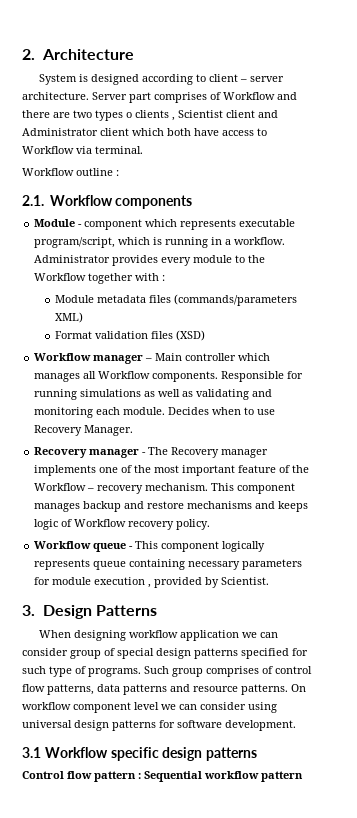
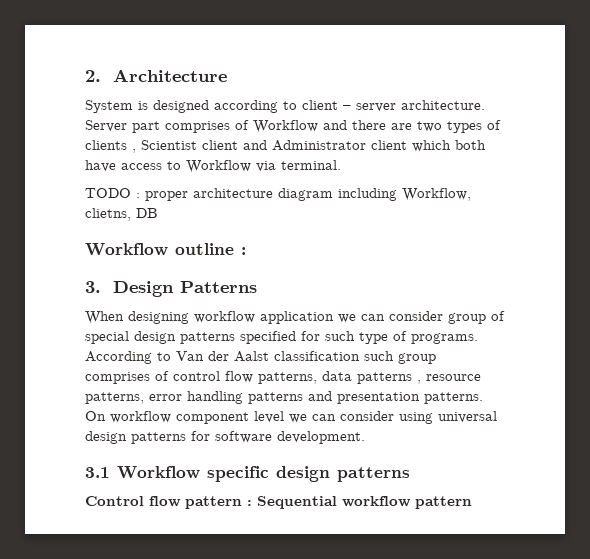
[126,112,132,118] o -> [487,120,501,130] of
[22,168,119,176] [22,195,193,209] [34,219,296,230] [34,237,286,248] [34,255,266,266] [34,273,166,284] [55,294,298,306] [55,312,84,323] [55,330,206,341] [34,353,271,364] [34,371,304,382] [34,389,273,400] [34,407,276,418] [34,425,134,436] [34,447,269,458] [34,465,310,476] [34,483,296,494] [34,501,309,512] [34,519,211,530] [34,541,266,552] [34,559,303,570] [34,577,270,588] Workflow outline : // 2.1. Workflow components // Module - component which represents executable program/script, which is running in a workflow. Administrator provides every module to the Workflow together with : // Module metadata files (commands/parameters XML) // Format validation files (XSD) // Workflow manager – Main controller which manages all Workflow components. Responsible for running simulations as well as validating and monitoring each module. Decides when to use Recovery Manager. // Recovery manager - The Recovery manager implements one of the most important feature of the Workflow – recovery mechanism. This component manages backup and restore mechanisms and keeps logic of Workflow recovery policy. // Workflow queue - This component logically represents queue containing necessary parameters for module execution , provided by Scientist. -> [85,188,471,201] [85,208,158,221] [85,243,246,256] TODO : proper architecture diagram including Workflow, clietns, DB // Workflow outline :
[144,666,169,674] Such -> [85,351,394,364] According to Van der Aalst classification such
[170,684,238,692] and resource -> [417,374,481,384] [85,391,420,404] , resource patterns, error handling patterns and presentation

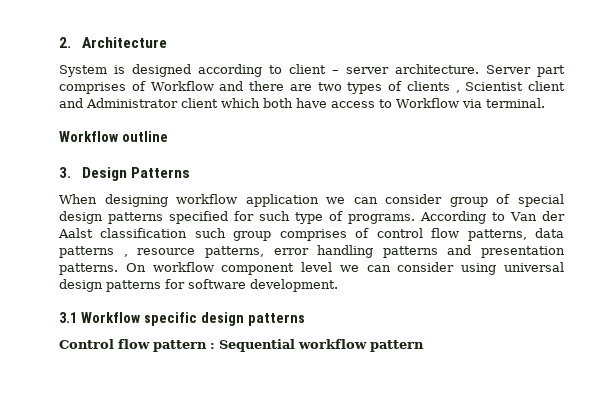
[85,188,471,201] [85,208,158,221] // TODO : proper architecture diagram including Workflow, clietns, DB -> (545, 103) none
[241,247,246,255] : -> (168, 136) none

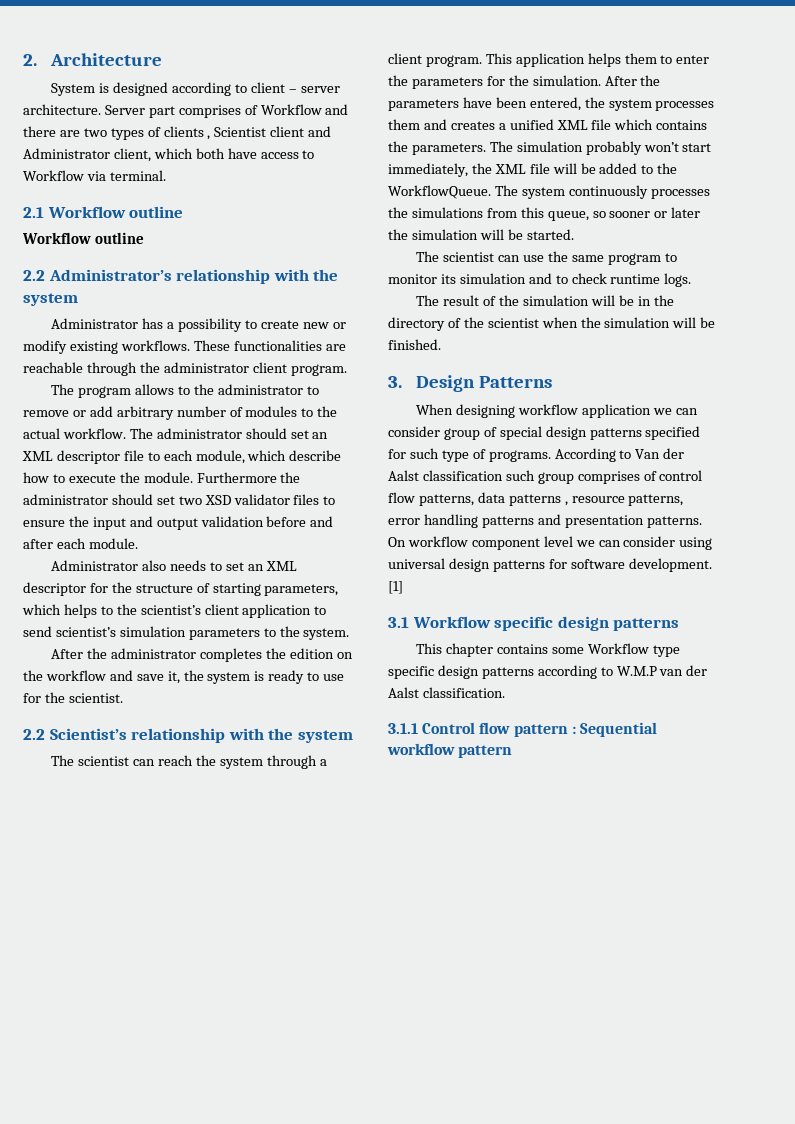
[181,98,218,108] client -> [113,148,151,162] client,
[59,131,168,142] Workflow outline -> [23,206,184,218] [22,232,144,244] [23,269,339,284] [23,293,78,306] [51,318,346,332] [23,340,346,354] [23,362,347,376] [51,384,319,398] [23,406,338,420] [23,428,329,439] [22,450,342,464] [23,472,301,483] [23,494,336,505] [23,516,334,530] [23,538,138,549] [51,560,297,571] [23,582,339,596] [22,604,327,618] [23,626,350,640] [51,648,353,662] [23,670,345,684] [23,692,123,703] [23,728,353,743] [51,755,327,769] [388,53,710,67] [388,75,661,89] [388,97,715,111] [388,119,708,130] [388,141,712,155] [388,163,678,177] [388,185,710,199] [388,207,701,221] [388,229,574,240] [416,251,677,265] [388,273,692,287] [416,295,674,306] [388,317,716,331] [388,339,441,350] 2.1 Workflow outline // Workflow outline // 2.2 Administrator’s relationship with the system // Administrator has a possibility to create new or modify existing workflows. These functionalities are reachable through the administrator client program. // The program allows to the administrator to remove or add arbitrary number of modules to the actual workflow. The administrator should set an XML descriptor file to each module, which describe how to execute the module. Furthermore the administrator should set two XSD validator files to ensure the input and output validation before and after each module. // Administrator also needs to set an XML descriptor for the structure of starting parameters, which helps to the scientist’s client application to send scientist’s simulation parameters to the system. // After the administrator completes the edition on the workflow and save it, the system is ready to use for the scientist. // 2.2 Scientist’s relationship with the system // The scientist can reach the system through a client program. This application helps them to enter the parameters for the simulation. After the parameters have been entered, the system processes them and creates a unified XML file which contains the parameters. The simulation probably won’t start immediately, the XML file will be added to the WorkflowQueue. The system continuously processes the simulations from this queue, so sooner or later the simulation will be started. // The scientist can use the same program to monitor its simulation and to check runtime logs. // The result of the simulation will be in the directory of the scientist when the simulation will be finished.
(338, 285) none -> [388,581,403,594] [1]
(305, 319) none -> [416,643,680,657] [388,665,708,679] [388,687,505,698] [388,723,418,734] This chapter contains some Workflow type specific design patterns according to W.M.P van der Aalst classification. // 3.1.1

